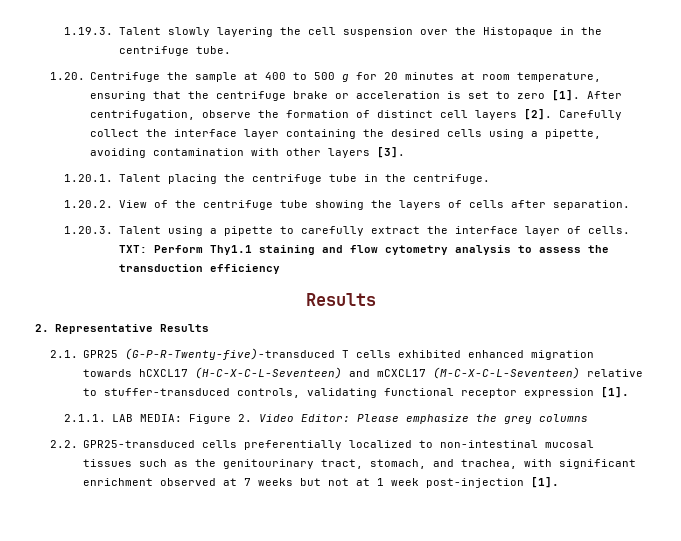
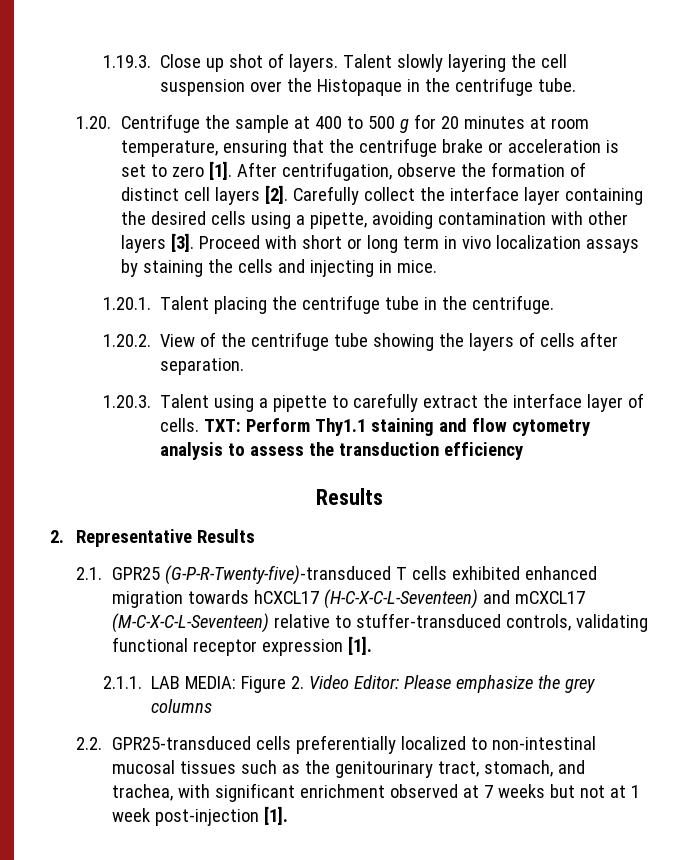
(114, 31) none -> [160,53,339,72] Close up shot of layers.
(406, 152) none -> [198,235,639,253] [120,259,437,277] Proceed with short or long term in vivo localization assays by staining the cells and injecting in mice.

